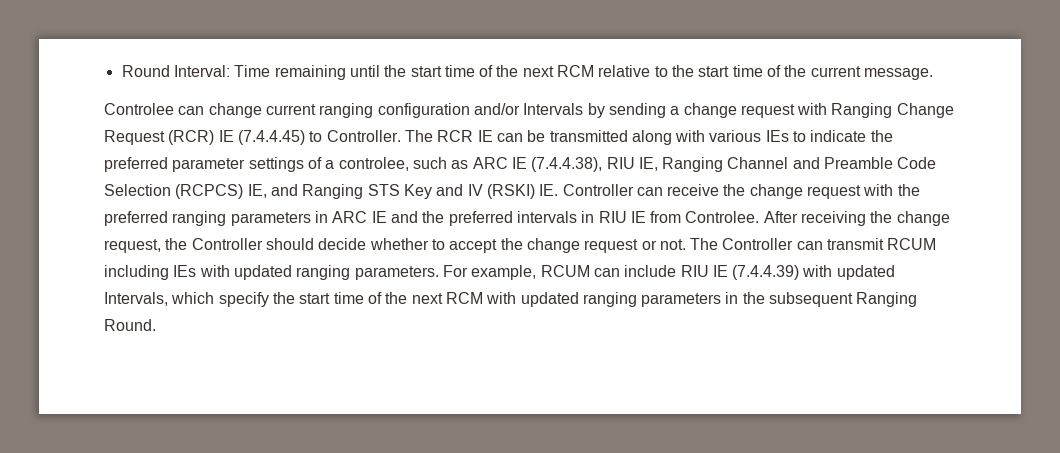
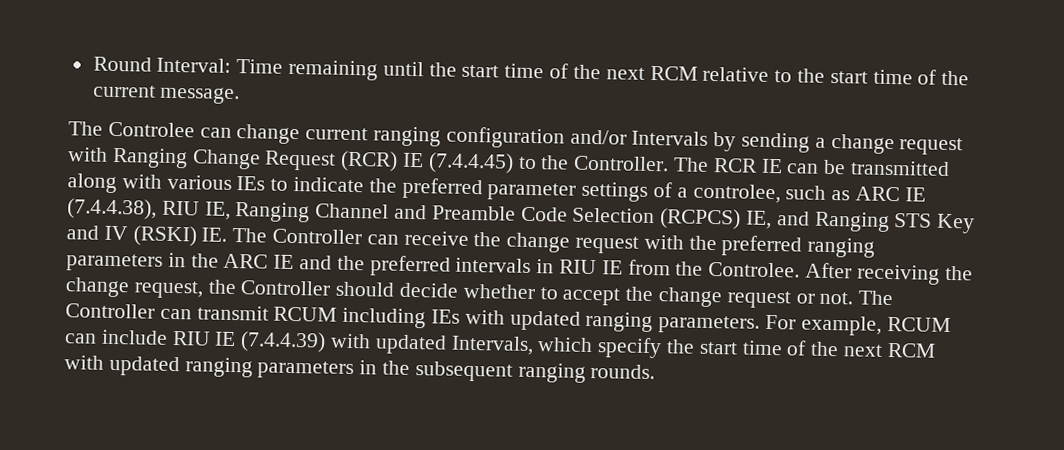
(934, 74) none -> [68,121,103,136] The
(323, 136) none -> [540,155,570,170] the
(559, 190) none -> [232,227,268,243] The
(328, 217) none -> [190,253,219,268] the
(682, 217) none -> [675,261,704,276] the
[856,292,918,307] [104,319,156,331] Ranging Round. -> [517,362,656,383] ranging rounds.

